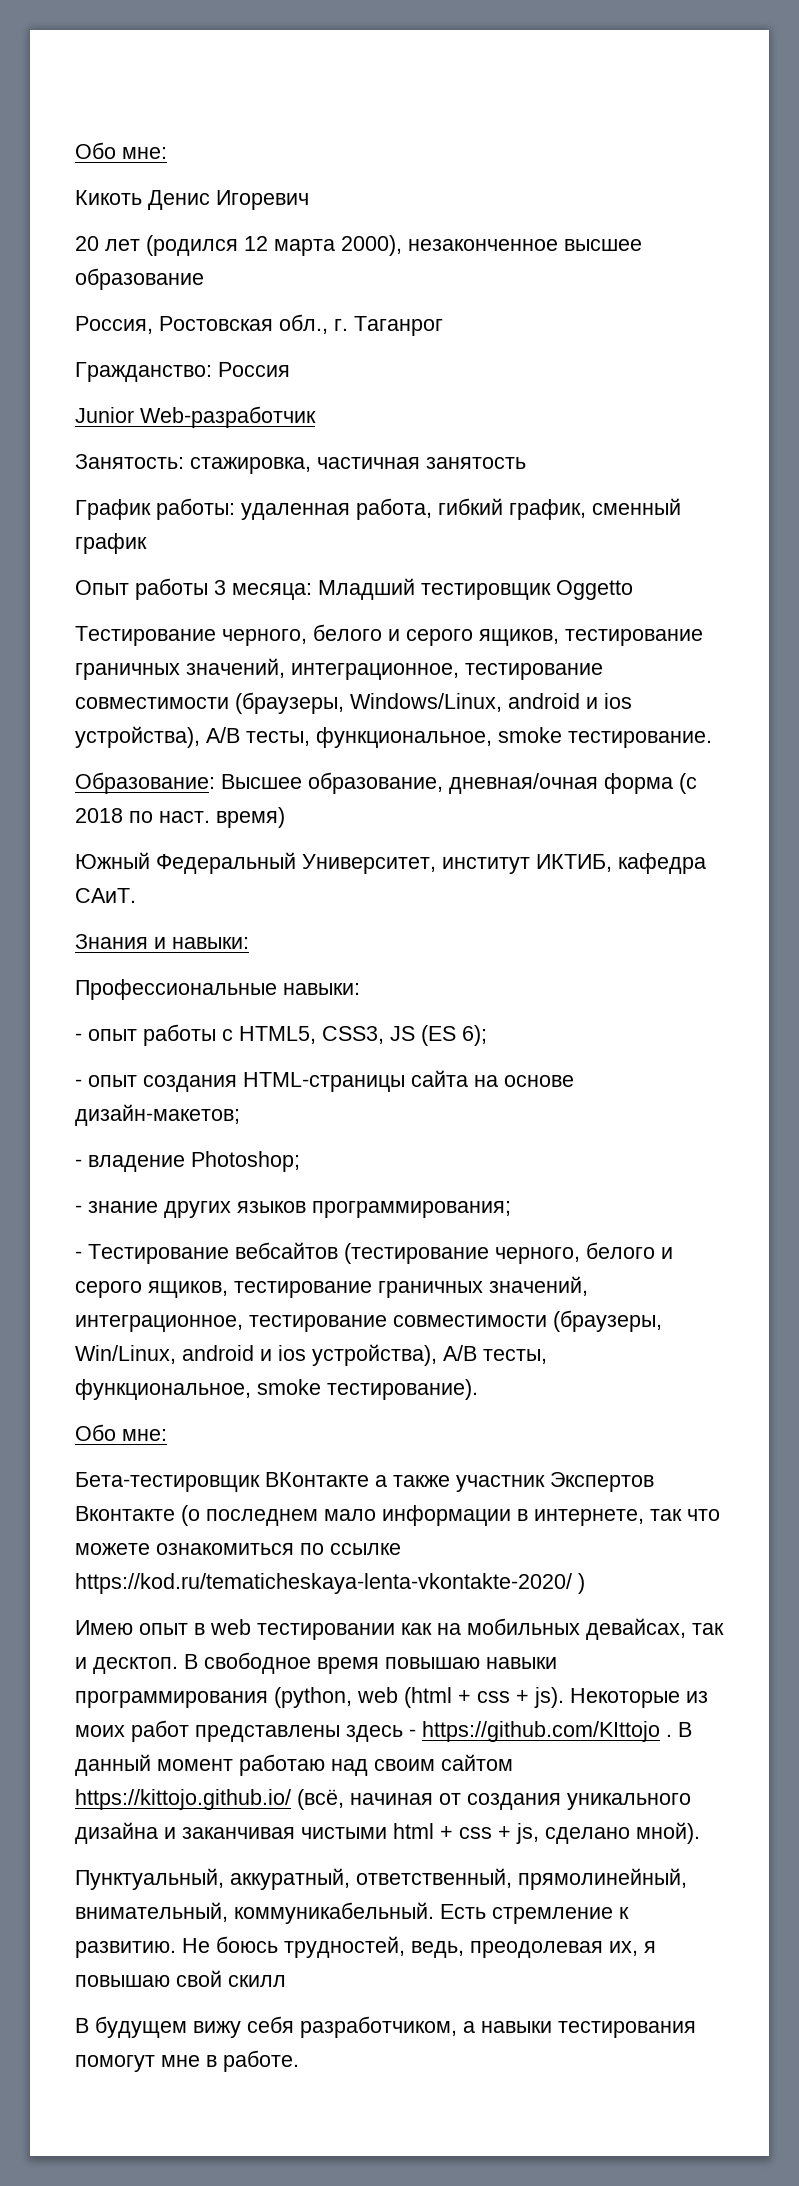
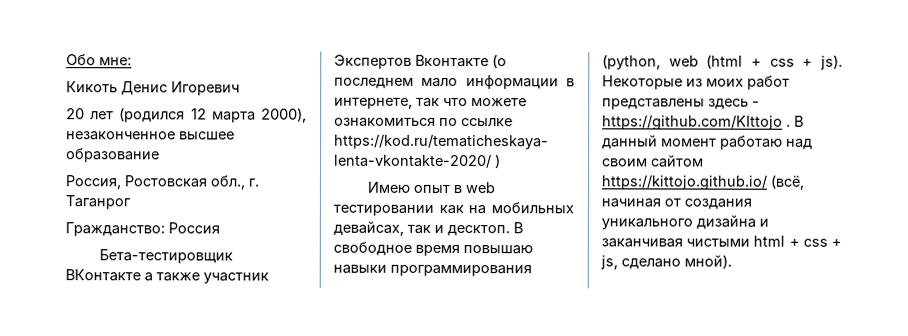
[75,406,316,428] [75,454,526,474] [75,498,681,520] [75,533,147,554] [75,578,633,600] [75,624,703,646] [75,658,603,680] [75,692,632,714] [75,726,712,748] [75,772,697,794] [75,807,285,828] [75,852,706,874] [75,888,136,903] [75,934,249,949] [75,979,360,1000] [75,1024,487,1046] [75,1070,574,1092] [75,1104,240,1126] [75,1151,300,1172] [75,1201,511,1218] [75,1242,673,1264] [75,1276,588,1298] [75,1310,662,1332] [75,1344,547,1366] [75,1379,478,1400] [75,1424,167,1441] // Junior Web-разработчик // Занятость: стажировка, частичная занятость // График работы: удаленная работа, гибкий график, сменный график // Опыт работы 3 месяца: Младший тестировщик Oggetto // Тестирование черного, белого и серого ящиков, тестирование граничных значений, интеграционное, тестирование совместимости (браузеры, Windows/Linux, android и ios устройства), A/B тесты, функциональное, smoke тестирование. // Образование: Высшее образование, дневная/очная форма (с 2018 по наст. время) // Южный Федеральный Университет, институт ИКТИБ, кафедра САиТ. // Знания и навыки: // Профессиональные навыки: // - опыт работы с HTML5, CSS3, JS (ES 6); // - опыт создания HTML-страницы сайта на основе дизайн-макетов; // - владение Photoshop; // - знание других языков программирования; // - Тестирование вебсайтов (тестирование черного, белого и серого ящиков, тестирование граничных значений, интеграционное, тестирование совместимости (браузеры, Win/Linux, android и ios устройства), A/B тесты, функциональное, smoke тестирование). // Обо мне: -> (220, 228) none
[75,1868,687,1890] [75,1902,629,1924] [75,1936,656,1958] [75,1970,286,1987] [75,2016,696,2038] [75,2050,299,2072] // Пунктуальный, аккуратный, ответственный, прямолинейный, внимательный, коммуникабельный. Есть стремление к развитию. Не боюсь трудностей, ведь, преодолевая их, я повышаю свой скилл // В будущем вижу себя разработчиком, а навыки тестирования помогут мне в работе. -> (732, 261) none

